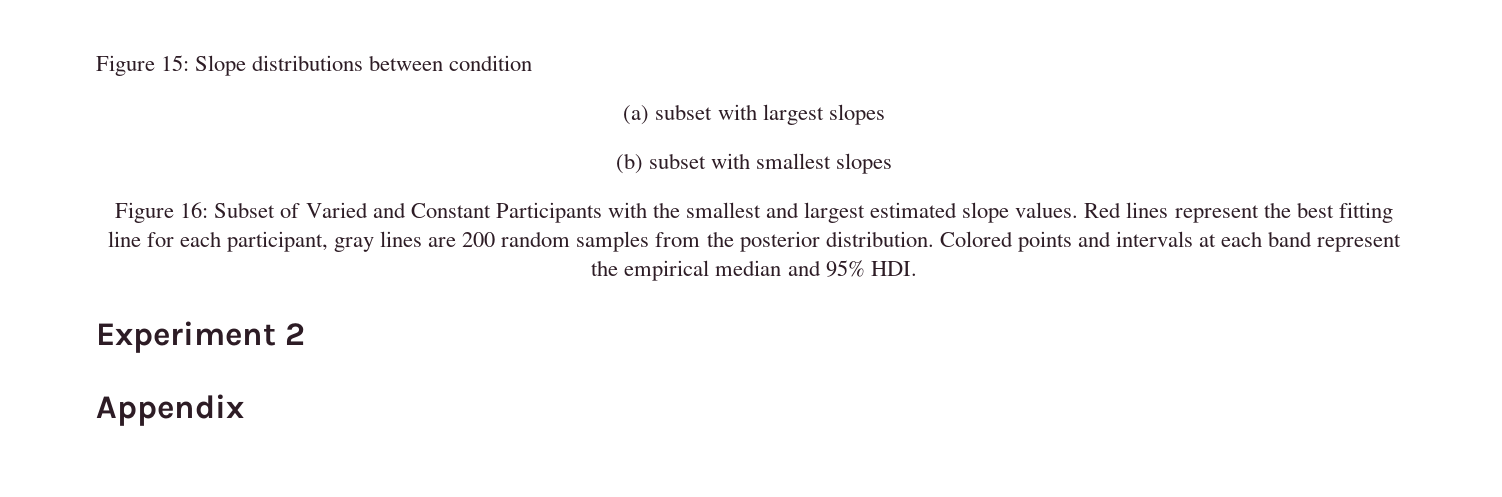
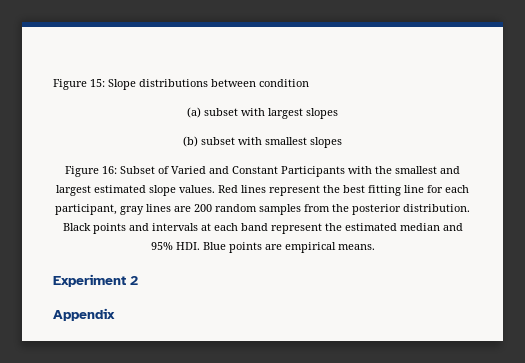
[939,231,1013,247] Colored -> [62,223,91,231] Black
[624,260,710,281] empirical -> [344,223,397,231] estimated
(917, 268) none -> [202,242,375,253] Blue points are empirical means.

